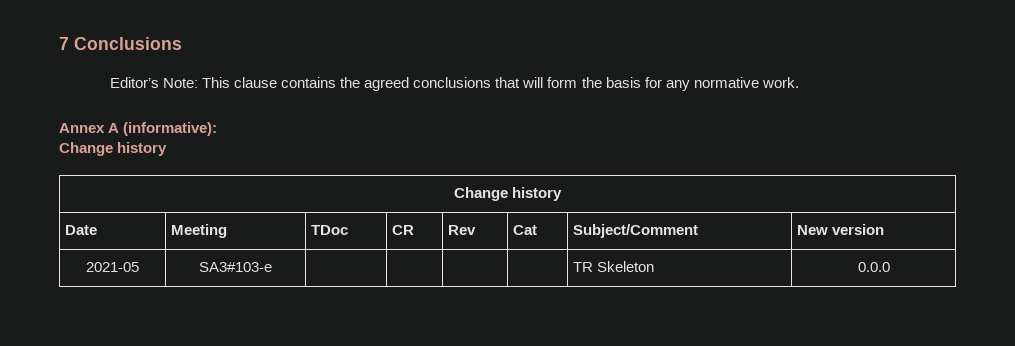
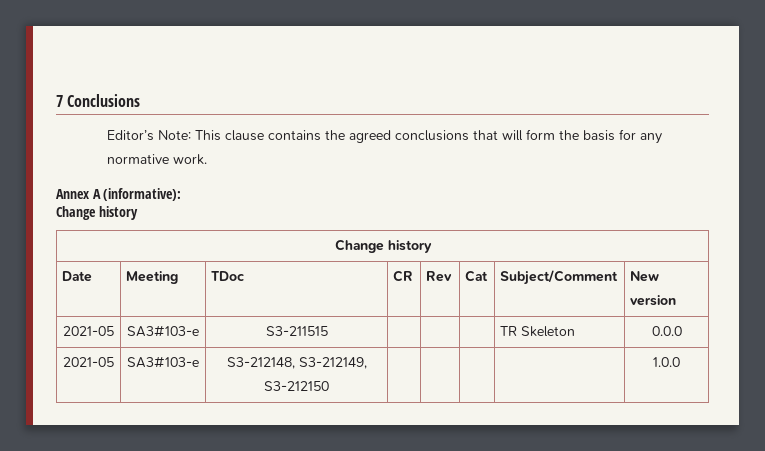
(272, 267) none -> [265,326,328,336] S3-211515
(890, 267) none -> [63,357,114,367] [127,356,199,368] [226,357,367,369] [264,381,329,391] [653,357,680,367] // 2021-05 | SA3#103-e | S3-212148, S3-212149, S3-212150 | | | | | 1.0.0

